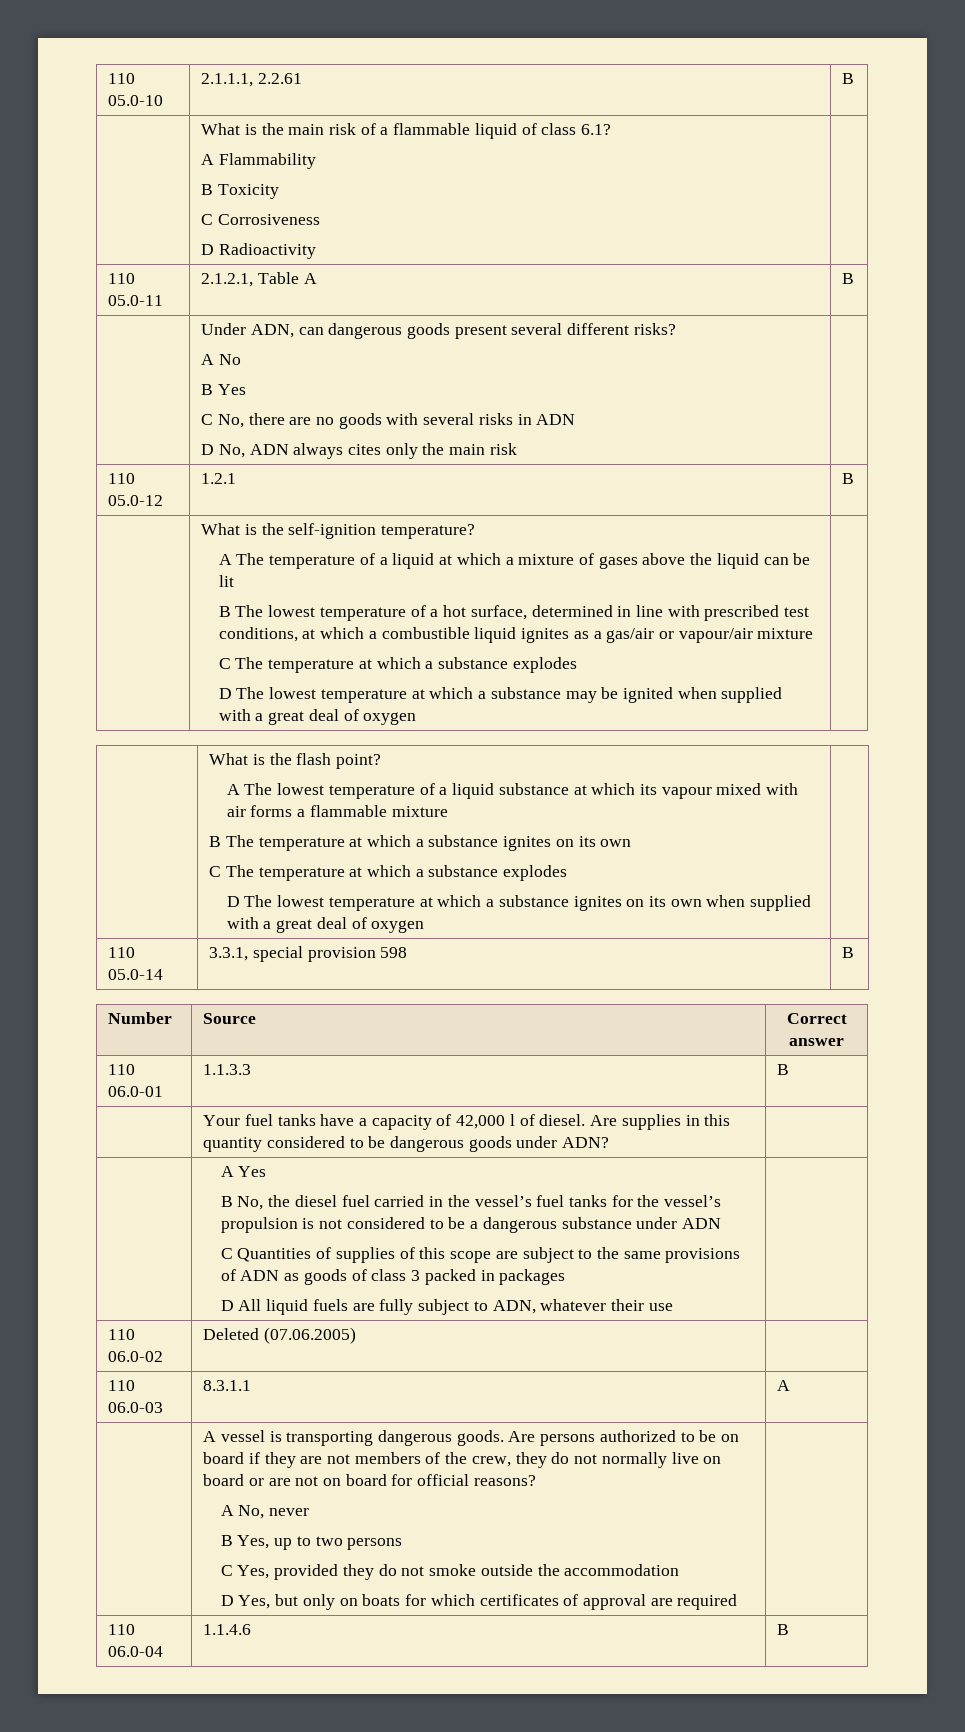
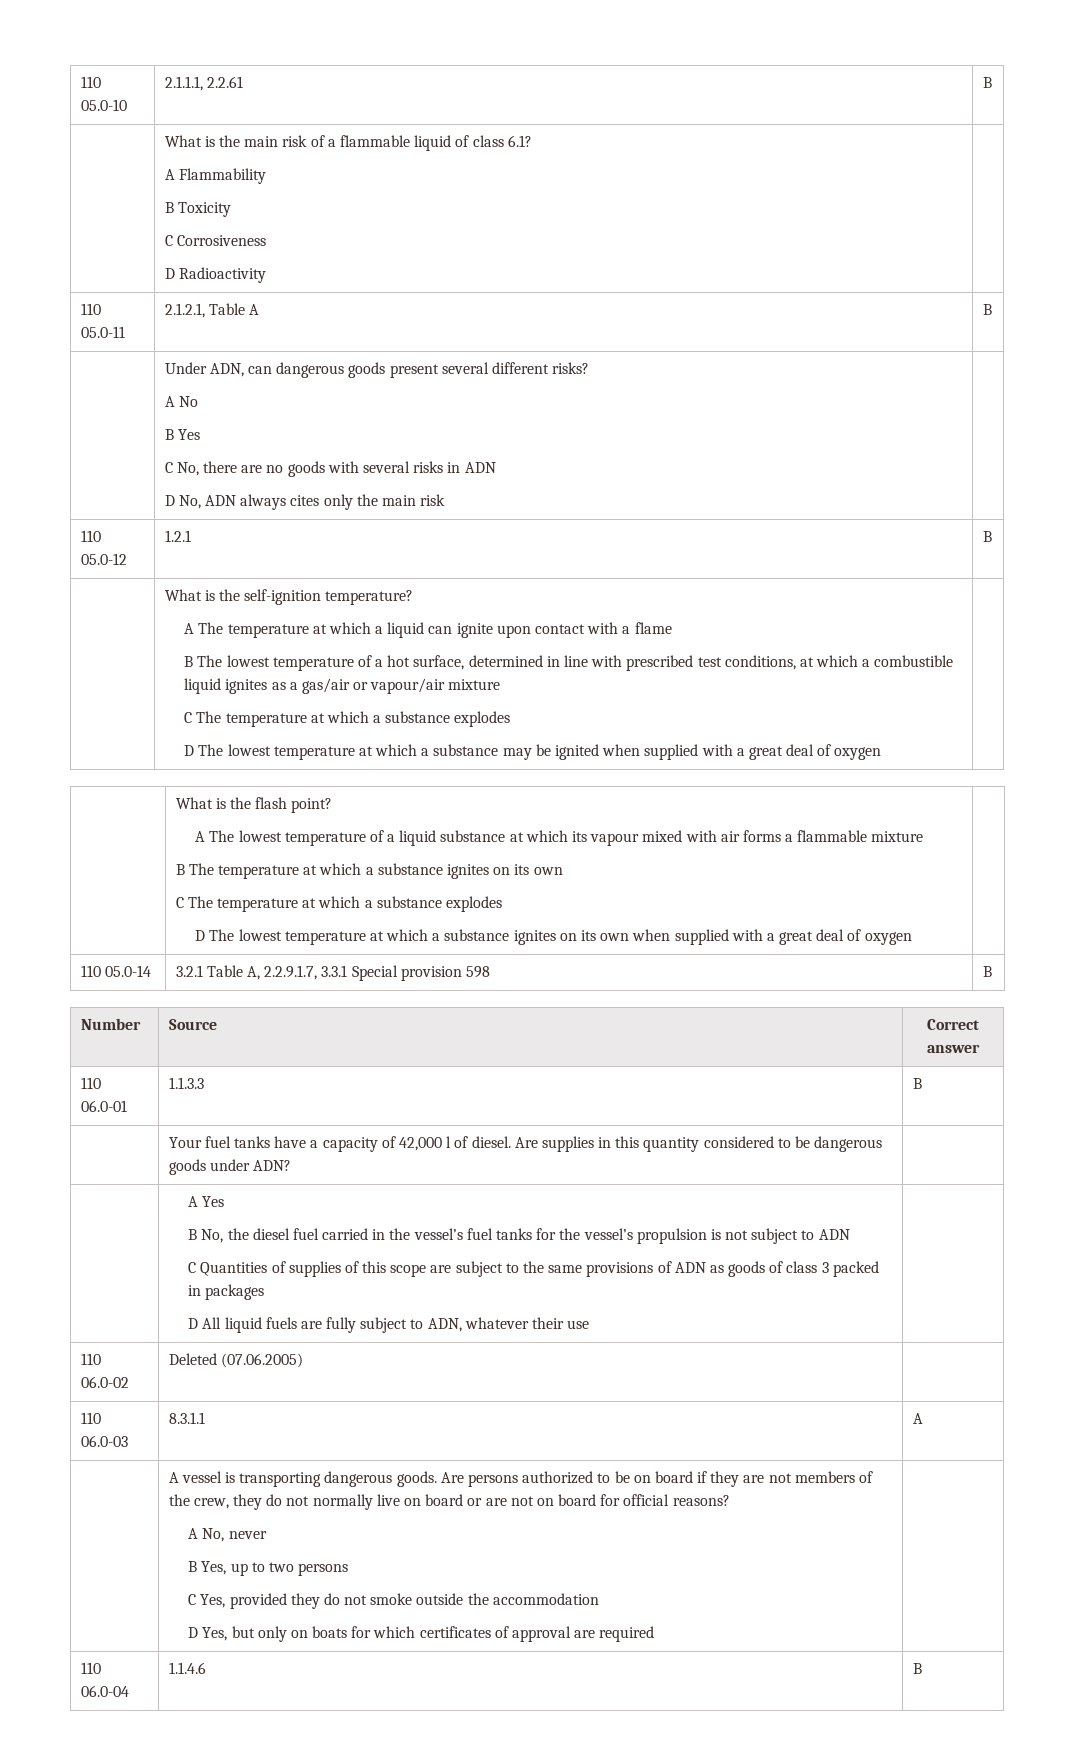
[359,553,811,569] [218,575,234,587] of a liquid at which a mixture of gases above the liquid can be lit -> [312,622,672,638] at which a liquid can ignite upon contact with a flame
[209,946,303,962] 3.3.1, special -> [175,965,398,981] 3.2.1 Table A, 2.2.9.1.7, 3.3.1 Special
[346,1217,678,1233] considered to be a dangerous substance under -> [751,1228,815,1244] subject to

